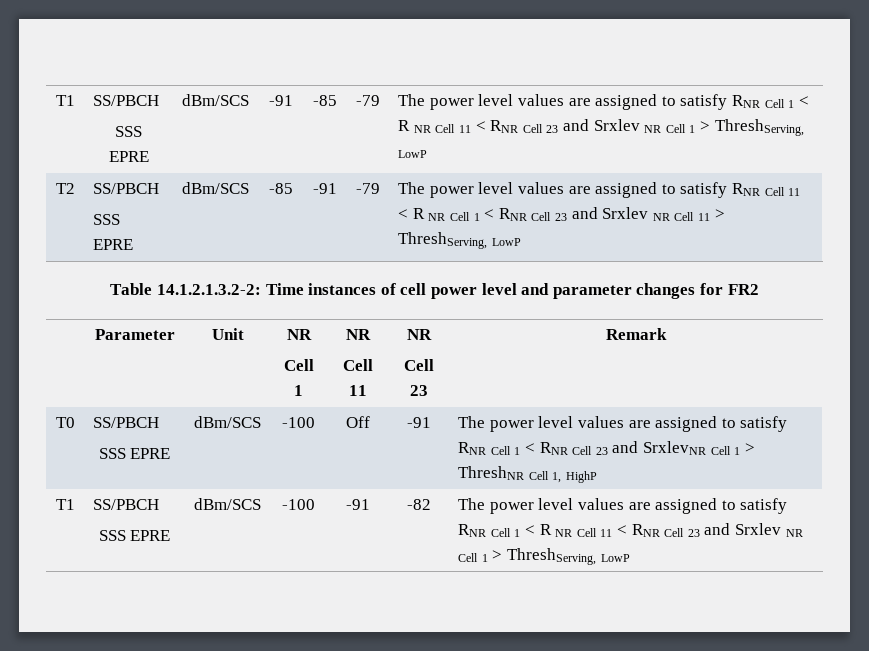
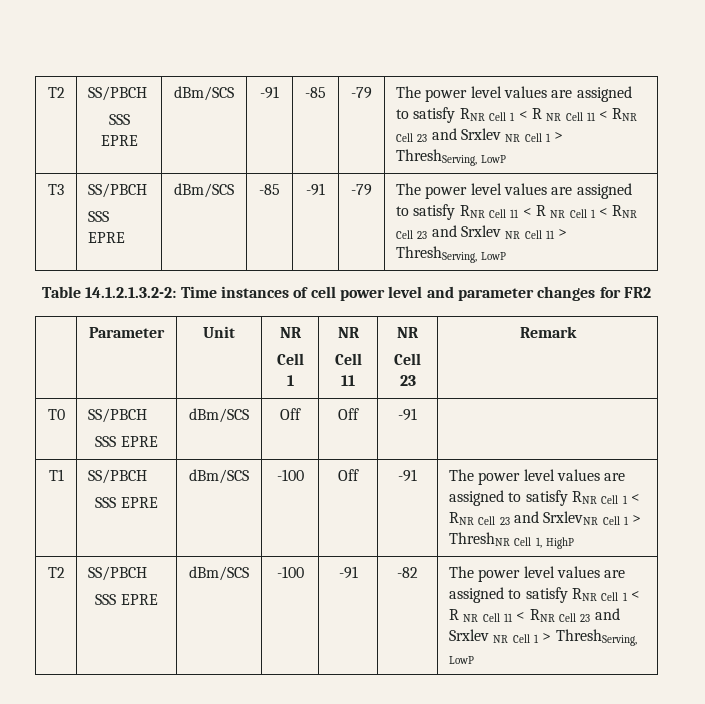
[56,95,75,106] T1 -> [47,87,65,98] T2
[56,183,75,194] T2 -> [48,184,64,195] T3
(160, 422) none -> [95,436,158,447] [189,408,249,423] [280,408,301,420] [338,408,359,420] [398,408,417,421] [48,469,64,481] [87,469,147,484] // SSS EPRE | dBm/SCS | Off | Off | -91 | // T1 | SS/PBCH
[56,499,75,510] T1 -> [47,567,65,578] T2

